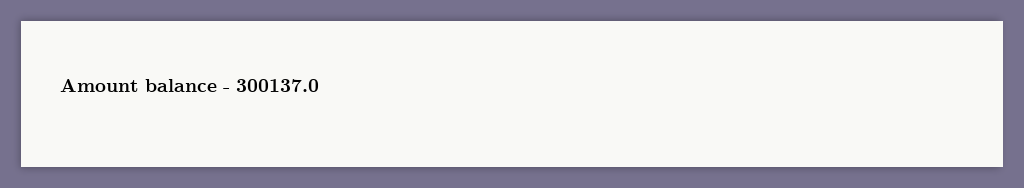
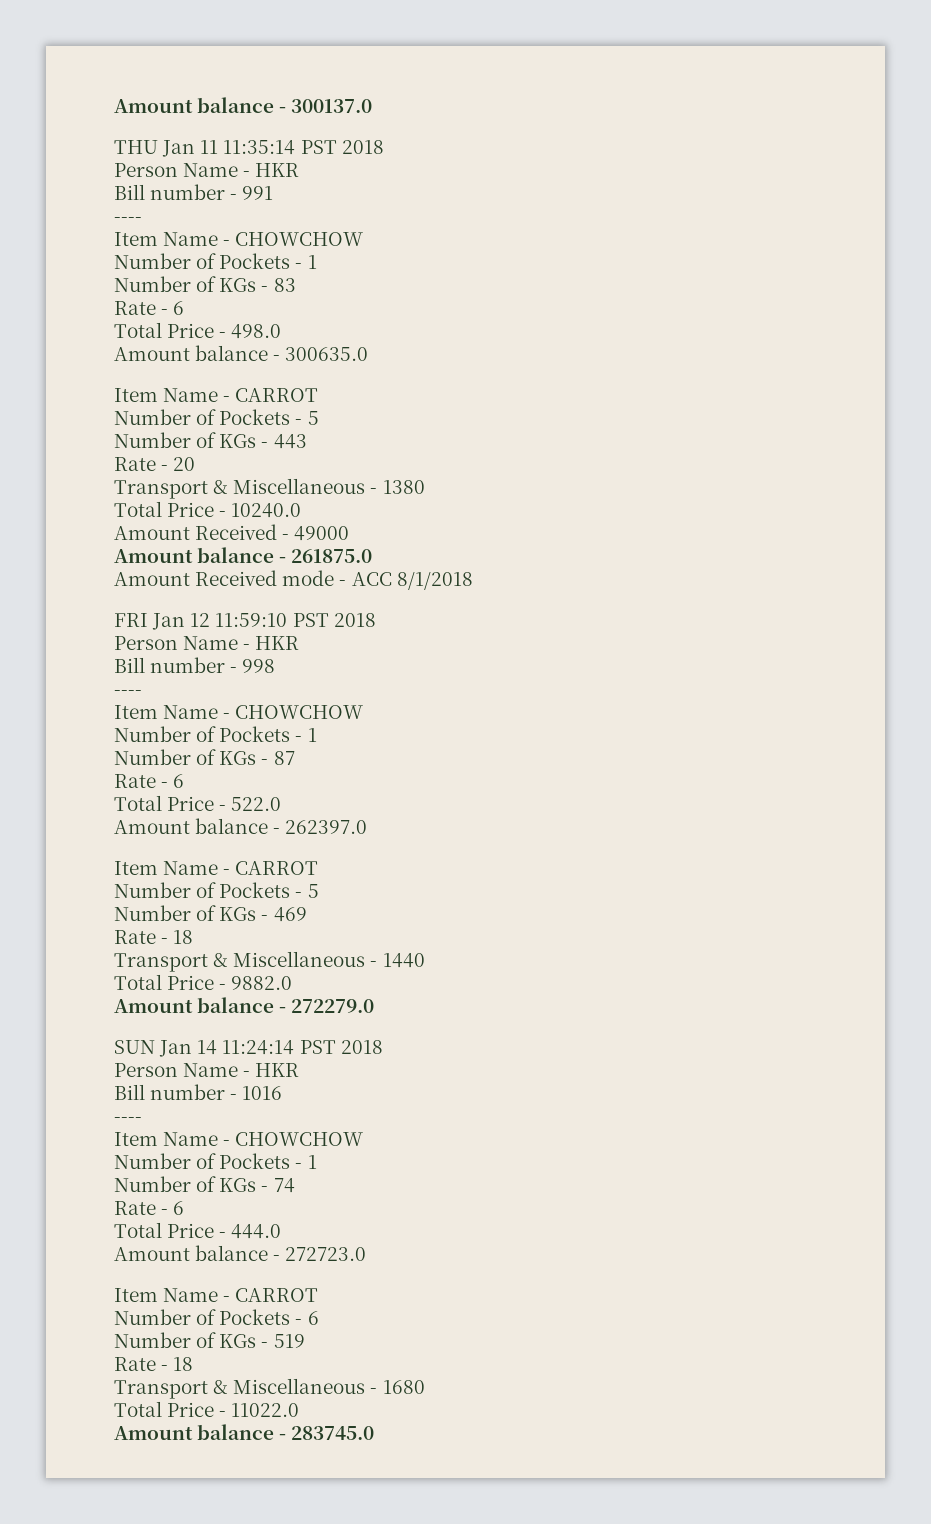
(319, 85) none -> [114,140,384,157] [114,163,300,177] [114,184,274,200] [114,217,142,223] [114,232,364,246] [114,253,317,269] [114,276,296,292] [114,301,185,315] [114,322,282,339] [114,345,369,361] [114,388,319,402] [114,409,319,425] [114,432,307,449] [114,457,196,471] [114,478,425,499] [114,501,302,518] [114,524,350,541] [114,547,373,563] [114,570,473,590] [114,613,376,630] [114,636,300,650] [114,657,276,673] [114,690,142,696] [114,705,364,719] [114,726,317,742] [114,749,295,765] [114,774,185,788] [114,795,282,811] [114,818,368,834] [114,861,319,875] [114,882,319,898] [114,905,307,922] [114,930,194,944] [114,951,425,972] [114,974,293,990] [114,997,375,1013] [114,1040,383,1057] [114,1063,300,1077] [114,1084,283,1100] [114,1117,142,1123] [114,1132,364,1146] [114,1153,317,1169] [114,1176,295,1193] [114,1201,185,1215] [114,1222,282,1239] [114,1245,367,1261] [114,1288,319,1302] [114,1309,319,1325] [114,1332,305,1348] [114,1357,194,1371] [114,1378,425,1399] [114,1401,300,1417] [114,1424,375,1440] // THU Jan 11 11:35:14 PST 2018 // Person Name - HKR // Bill number - 991 // ---- // Item Name - CHOWCHOW // Number of Pockets - 1 // Number of KGs - 83 // Rate - 6 // Total Price - 498.0 // Amount balance - 300635.0 // Item Name - CARROT // Number of Pockets - 5 // Number of KGs - 443 // Rate - 20 // Transport & Miscellaneous - 1380 // Total Price - 10240.0 // Amount Received - 49000 // Amount balance - 261875.0 // Amount Received mode - ACC 8/1/2018 // FRI Jan 12 11:59:10 PST 2018 // Person Name - HKR // Bill number - 998 // ---- // Item Name - CHOWCHOW // Number of Pockets - 1 // Number of KGs - 87 // Rate - 6 // Total Price - 522.0 // Amount balance - 262397.0 // Item Name - CARROT // Number of Pockets - 5 // Number of KGs - 469 // Rate - 18 // Transport & Miscellaneous - 1440 // Total Price - 9882.0 // Amount balance - 272279.0 // SUN Jan 14 11:24:14 PST 2018 // Person Name - HKR // Bill number - 1016 // ---- // Item Name - CHOWCHOW // Number of Pockets - 1 // Number of KGs - 74 // Rate - 6 // Total Price - 444.0 // Amount balance - 272723.0 // Item Name - CARROT // Number of Pockets - 6 // Number of KGs - 519 // Rate - 18 // Transport & Miscellaneous - 1680 // Total Price - 11022.0 // Amount balance - 283745.0

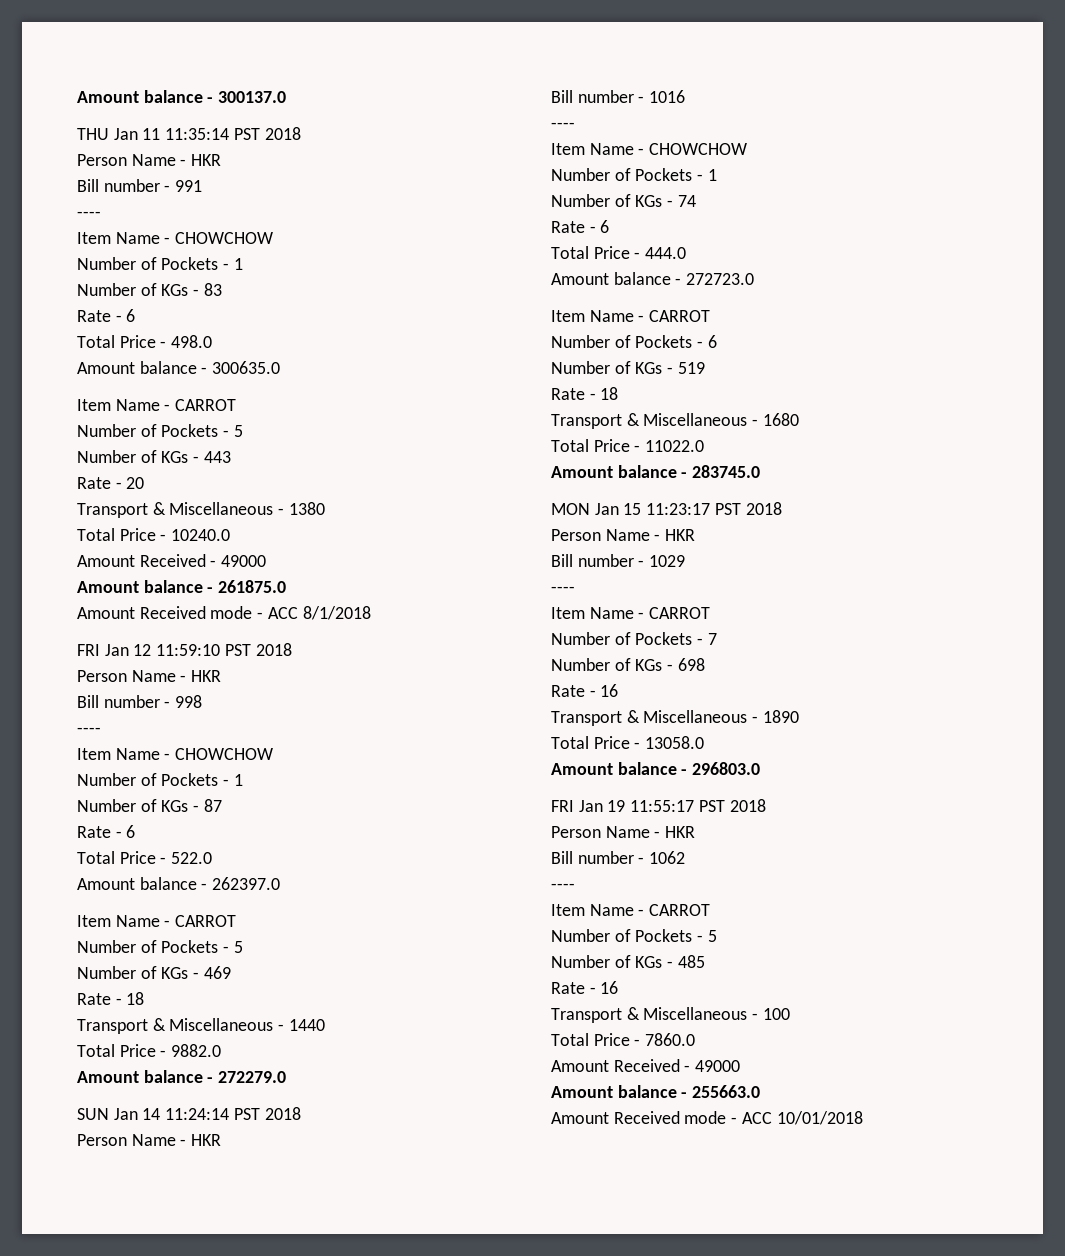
(375, 1433) none -> [551,502,782,515] [551,529,696,541] [551,554,686,567] [551,586,575,593] [551,607,711,619] [551,632,717,645] [551,658,705,671] [551,684,619,697] [551,710,799,726] [551,736,705,749] [551,762,761,775] [551,799,766,812] [551,826,696,838] [551,851,686,864] [551,883,575,890] [551,904,711,916] [551,929,717,942] [551,955,705,968] [551,981,619,994] [551,1007,790,1023] [551,1033,696,1046] [551,1059,741,1072] [551,1085,761,1098] [551,1111,863,1125] // MON Jan 15 11:23:17 PST 2018 // Person Name - HKR // Bill number - 1029 // ---- // Item Name - CARROT // Number of Pockets - 7 // Number of KGs - 698 // Rate - 16 // Transport & Miscellaneous - 1890 // Total Price - 13058.0 // Amount balance - 296803.0 // FRI Jan 19 11:55:17 PST 2018 // Person Name - HKR // Bill number - 1062 // ---- // Item Name - CARROT // Number of Pockets - 5 // Number of KGs - 485 // Rate - 16 // Transport & Miscellaneous - 100 // Total Price - 7860.0 // Amount Received - 49000 // Amount balance - 255663.0 // Amount Received mode - ACC 10/01/2018

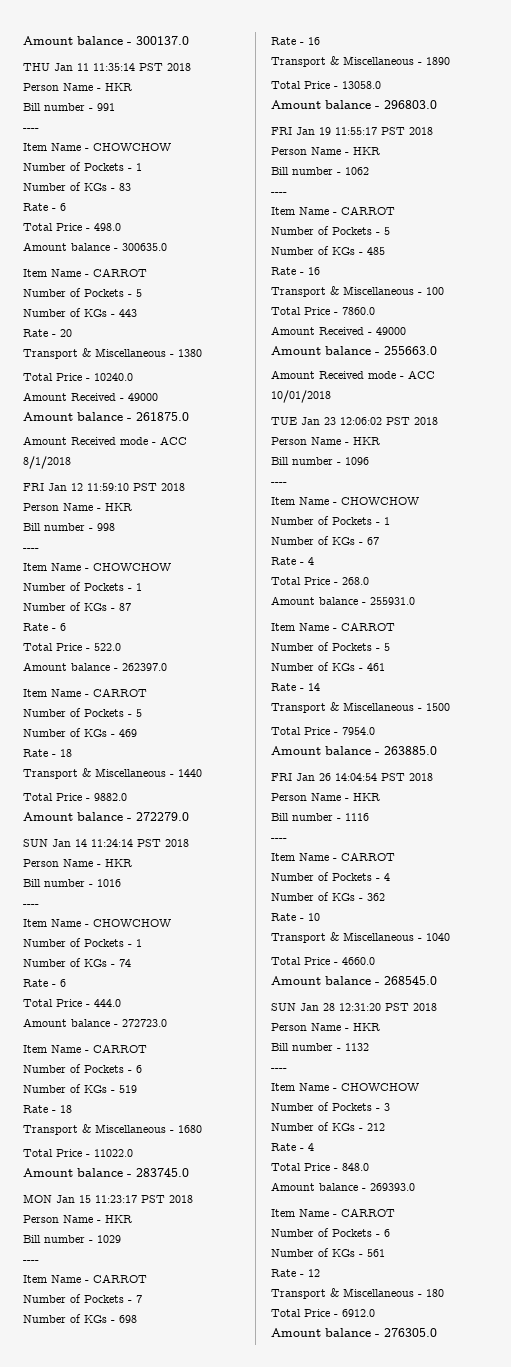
(863, 1118) none -> [271,417,438,425] [271,437,380,445] [271,457,369,465] [271,482,287,485] [271,497,419,505] [271,516,390,525] [271,536,379,545] [271,557,314,565] [271,577,369,585] [271,596,415,605] [271,622,395,631] [271,642,390,651] [271,662,385,671] [271,683,320,691] [271,702,450,713] [271,727,375,735] [271,746,437,755] [271,773,433,781] [271,793,380,801] [271,813,369,821] [271,838,287,841] [271,852,395,861] [271,872,390,881] [271,892,385,901] [271,913,320,921] [271,932,450,943] [271,957,375,965] [271,976,437,985] [271,1003,437,1011] [271,1023,380,1031] [271,1043,369,1051] [271,1068,287,1071] [271,1083,419,1091] [271,1102,390,1111] [271,1122,385,1131] [271,1143,314,1151] [271,1163,369,1171] [271,1182,415,1191] [271,1208,395,1217] [271,1228,390,1237] [271,1248,385,1257] [271,1269,320,1277] [271,1288,444,1299] [271,1309,375,1317] [271,1328,437,1337] // TUE Jan 23 12:06:02 PST 2018 // Person Name - HKR // Bill number - 1096 // ---- // Item Name - CHOWCHOW // Number of Pockets - 1 // Number of KGs - 67 // Rate - 4 // Total Price - 268.0 // Amount balance - 255931.0 // Item Name - CARROT // Number of Pockets - 5 // Number of KGs - 461 // Rate - 14 // Transport & Miscellaneous - 1500 // Total Price - 7954.0 // Amount balance - 263885.0 // FRI Jan 26 14:04:54 PST 2018 // Person Name - HKR // Bill number - 1116 // ---- // Item Name - CARROT // Number of Pockets - 4 // Number of KGs - 362 // Rate - 10 // Transport & Miscellaneous - 1040 // Total Price - 4660.0 // Amount balance - 268545.0 // SUN Jan 28 12:31:20 PST 2018 // Person Name - HKR // Bill number - 1132 // ---- // Item Name - CHOWCHOW // Number of Pockets - 3 // Number of KGs - 212 // Rate - 4 // Total Price - 848.0 // Amount balance - 269393.0 // Item Name - CARROT // Number of Pockets - 6 // Number of KGs - 561 // Rate - 12 // Transport & Miscellaneous - 180 // Total Price - 6912.0 // Amount balance - 276305.0

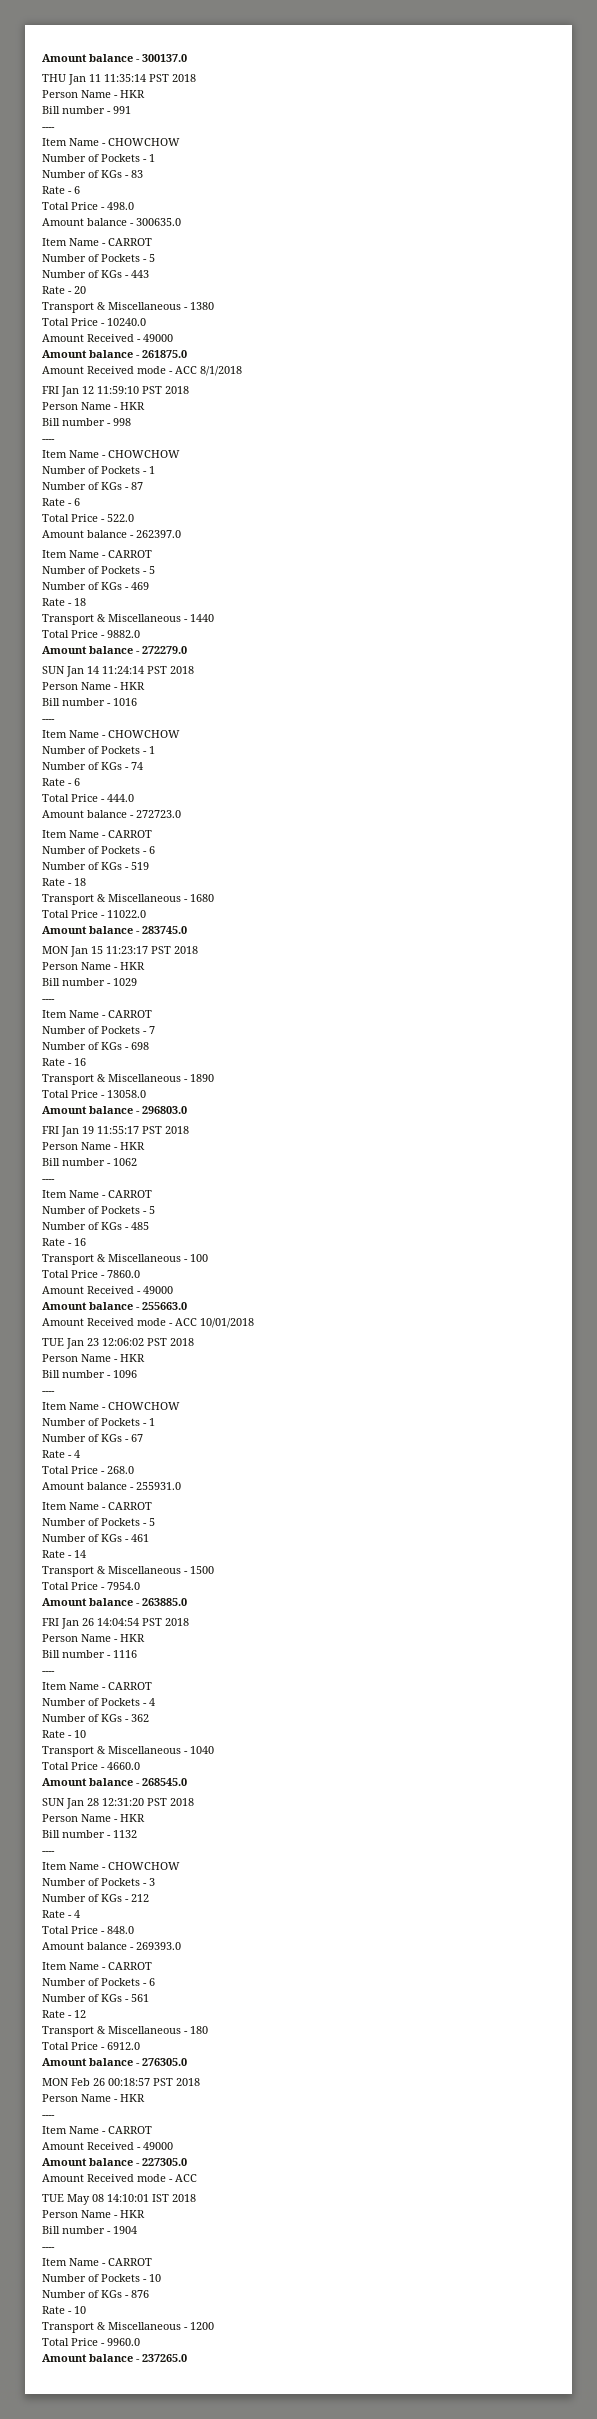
(437, 1332) none -> [42,2078,200,2086] [42,2094,145,2102] [42,2115,55,2118] [42,2126,152,2134] [42,2142,173,2150] [42,2158,187,2166] [42,2174,197,2182] [42,2194,196,2205] [42,2210,145,2218] [42,2226,137,2234] [42,2247,55,2250] [42,2258,152,2266] [42,2274,161,2282] [42,2290,149,2298] [42,2306,86,2314] [42,2322,214,2333] [42,2338,140,2346] [42,2354,187,2362] // MON Feb 26 00:18:57 PST 2018 // Person Name - HKR // ---- // Item Name - CARROT // Amount Received - 49000 // Amount balance - 227305.0 // Amount Received mode - ACC // TUE May 08 14:10:01 IST 2018 // Person Name - HKR // Bill number - 1904 // ---- // Item Name - CARROT // Number of Pockets - 10 // Number of KGs - 876 // Rate - 10 // Transport & Miscellaneous - 1200 // Total Price - 9960.0 // Amount balance - 237265.0

